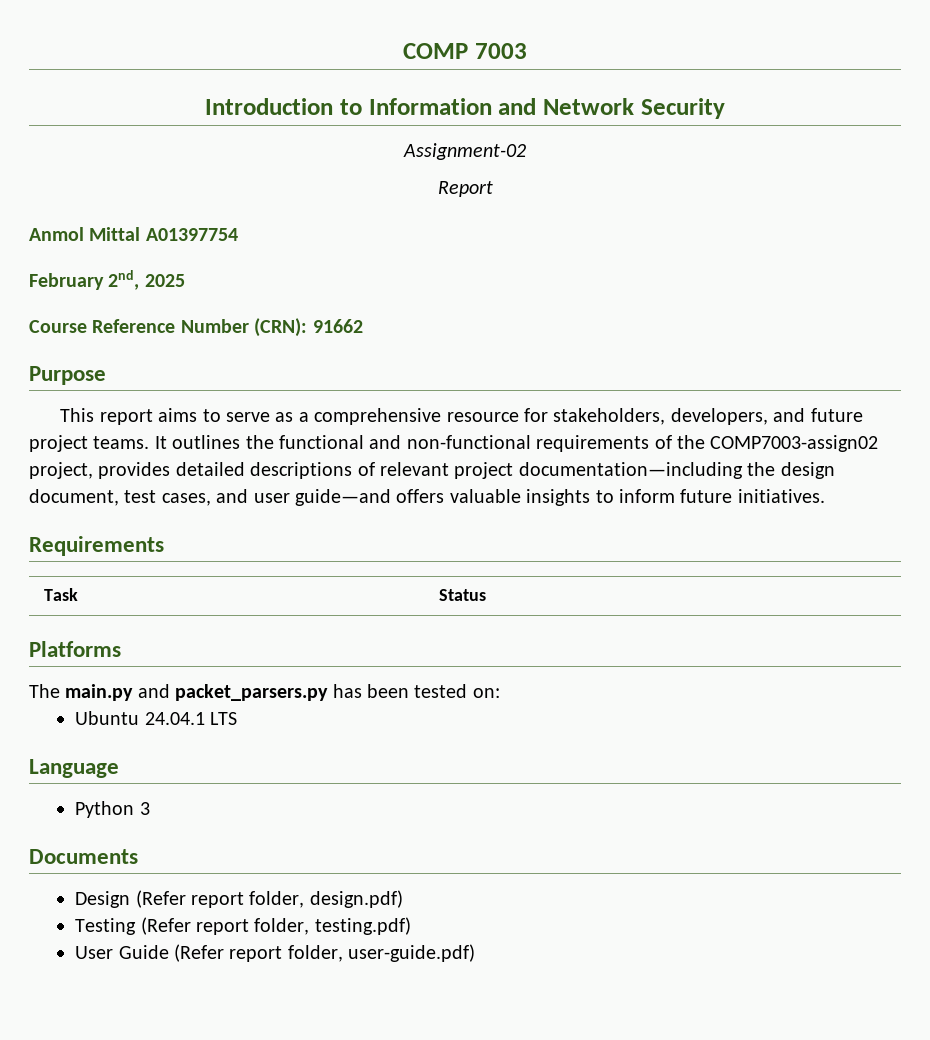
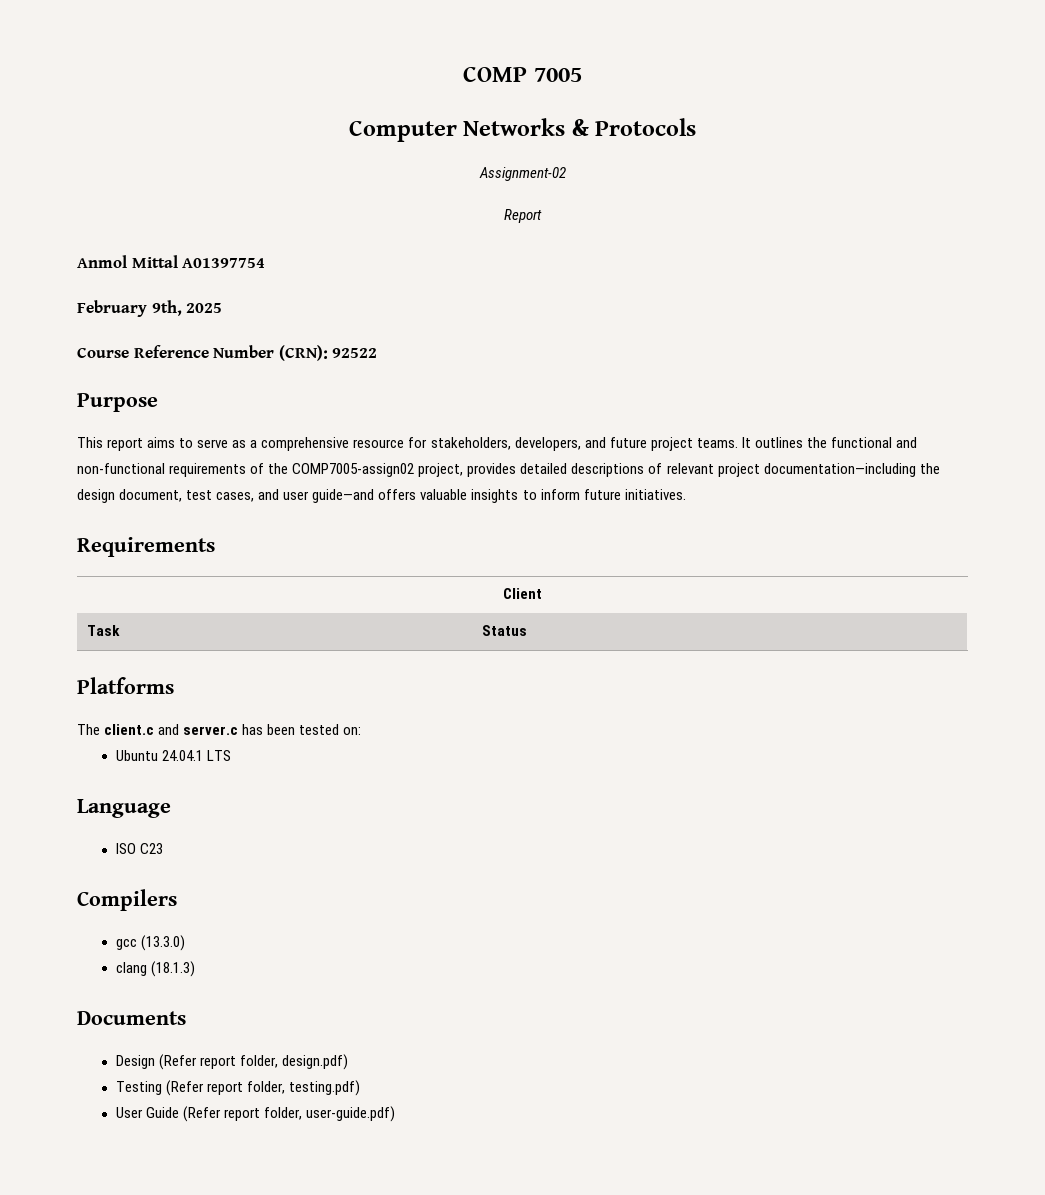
[474,43,527,59] [205,98,725,119] 7003 // Introduction to Information and Network Security -> [533,68,582,82] [348,118,697,142] 7005 // Computer Networks & Protocols
[108,270,140,290] 2nd, -> [151,300,182,316] 9th,
[312,319,363,333] 91662 -> [332,348,378,358] 92522
[710,435,879,452] COMP7003-assign02 -> [292,463,415,477] COMP7005-assign02
(164, 546) none -> [503,588,542,599] // Client
[65,684,329,701] main.py and packet_parsers.py -> [104,724,239,735] client.c and server.c
[75,801,150,818] Python 3 -> [115,843,163,854] [77,889,177,911] [115,935,185,951] [115,961,195,977] ISO C23 // Compilers // gcc (13.3.0) // clang (18.1.3)

